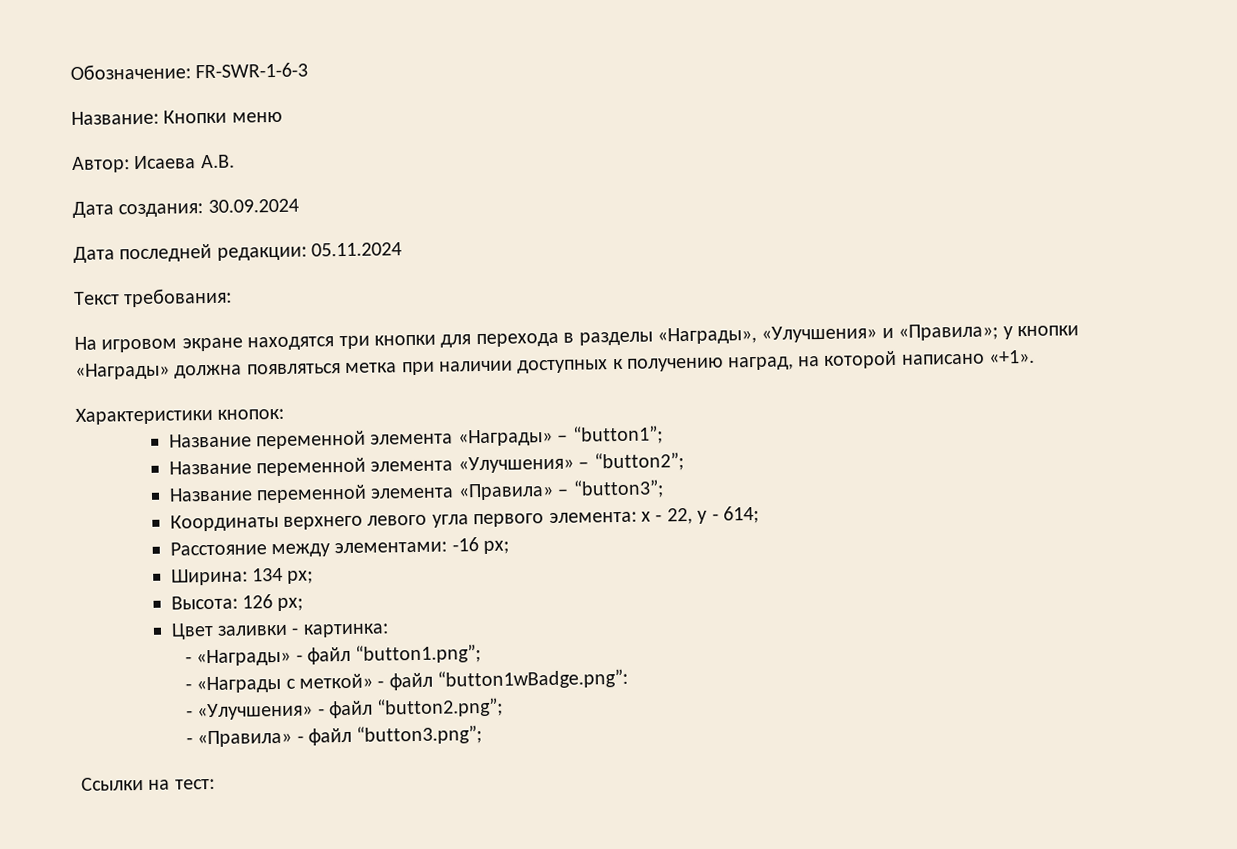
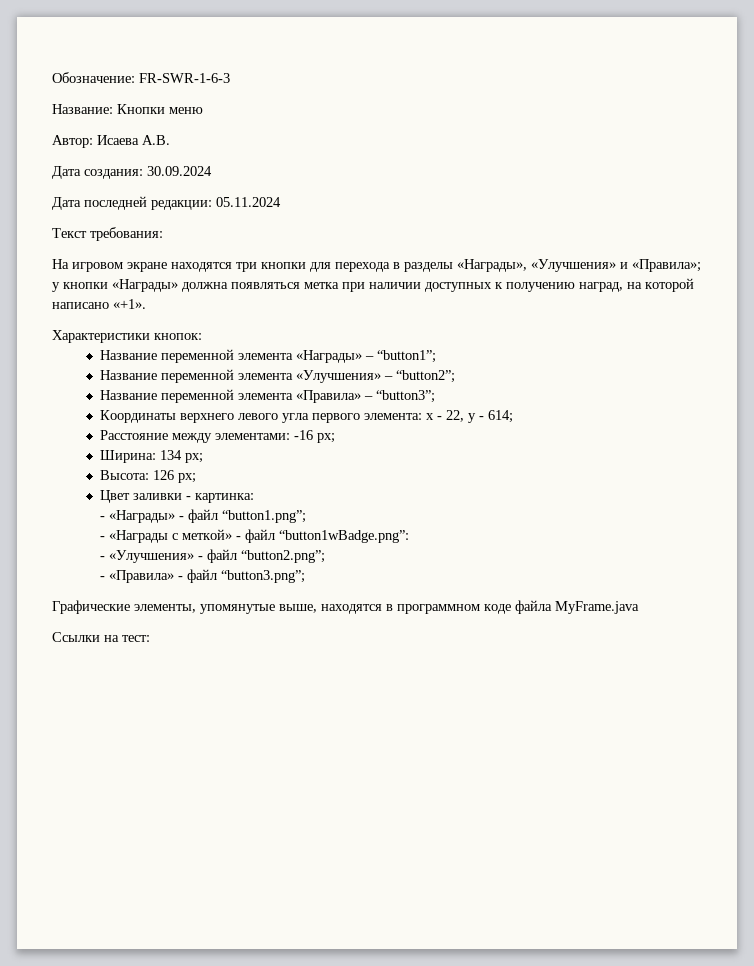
(483, 735) none -> [52,600,639,614] // Графические элементы, упомянутые выше, находятся в программном коде файла MyFrame.java

